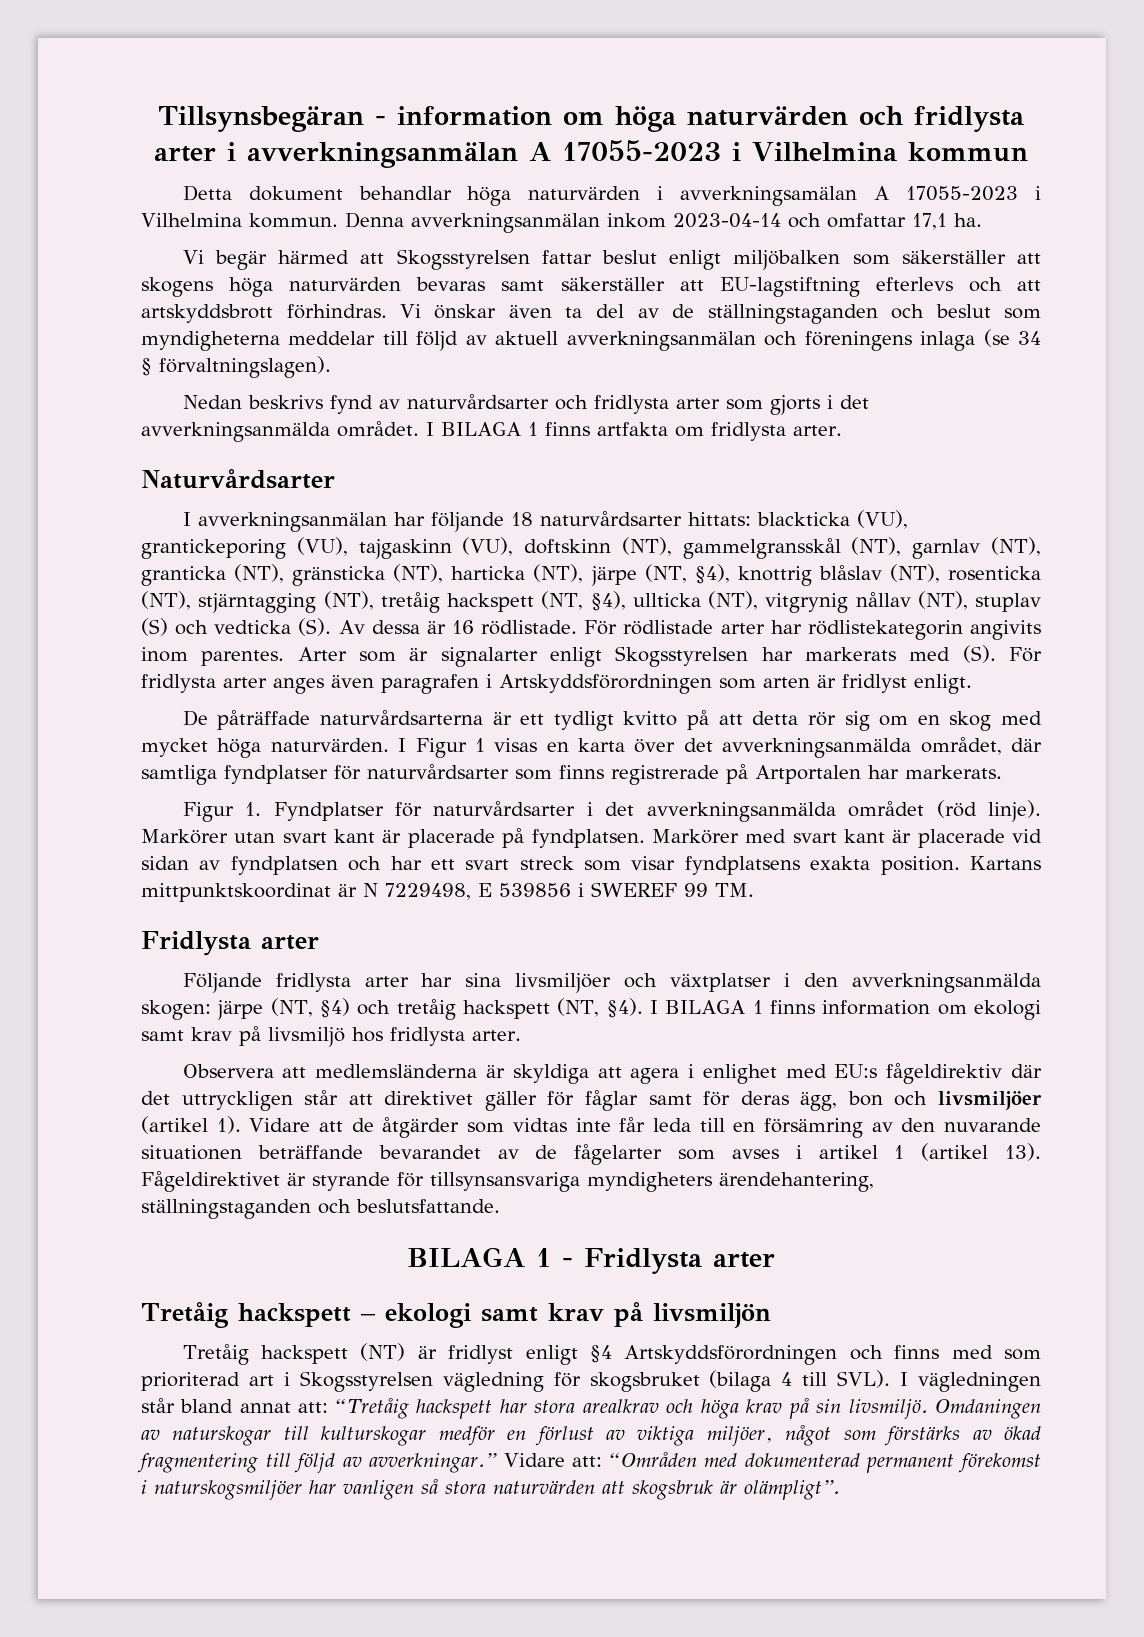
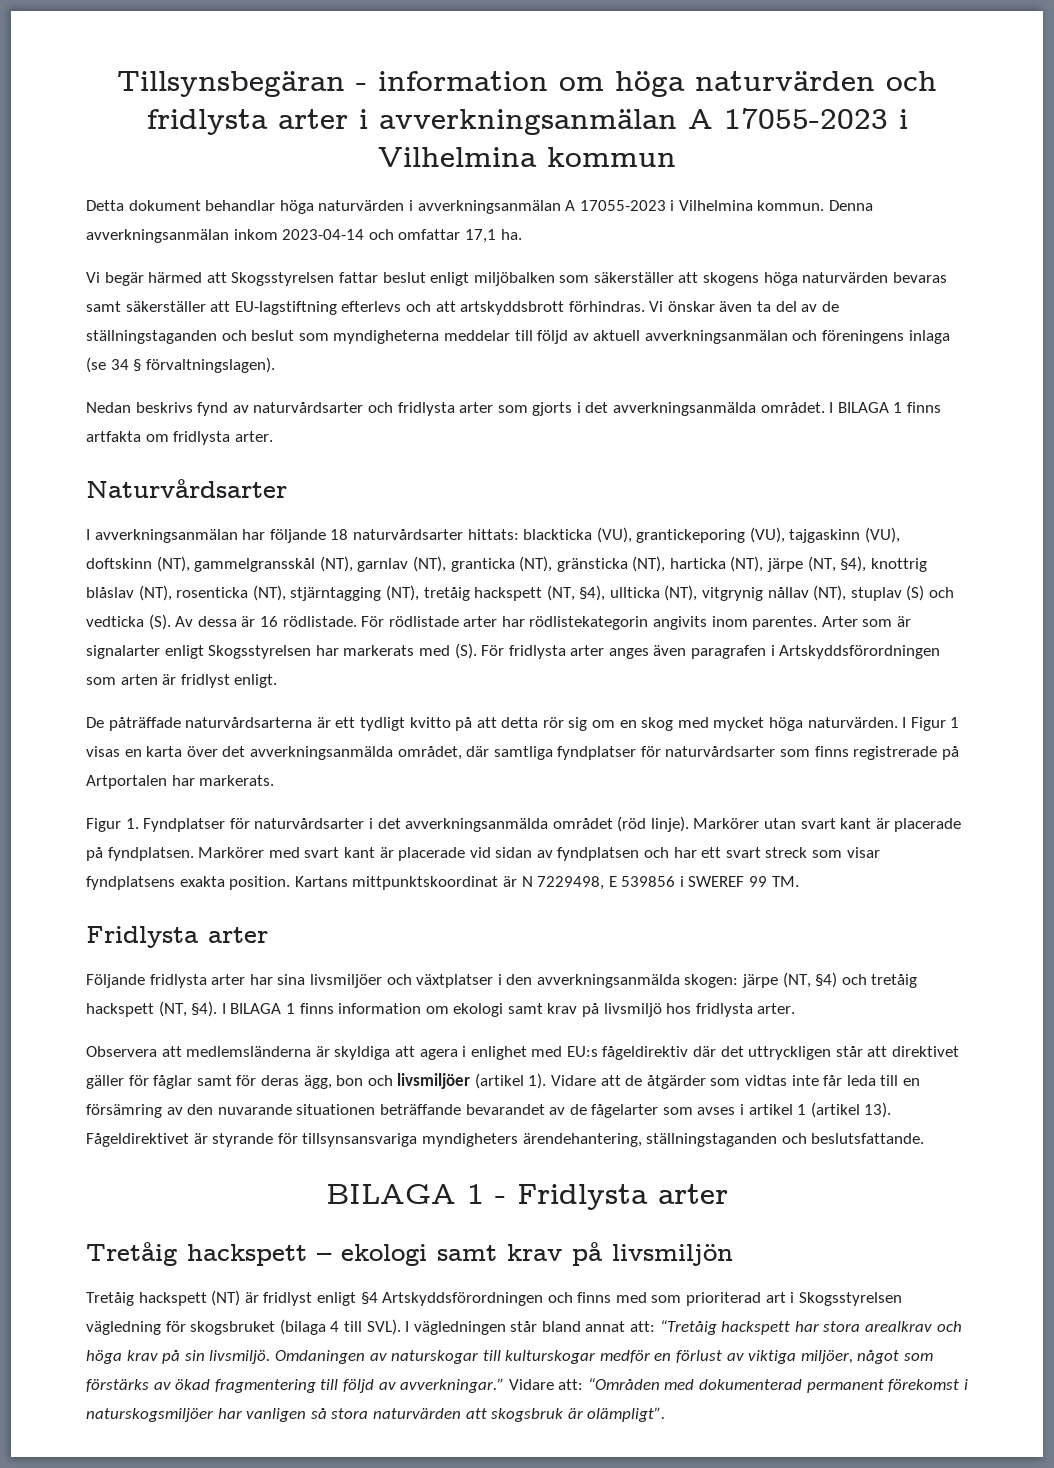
[680,186,858,206] avverkningsamälan -> [417,200,561,214] avverkningsanmälan

